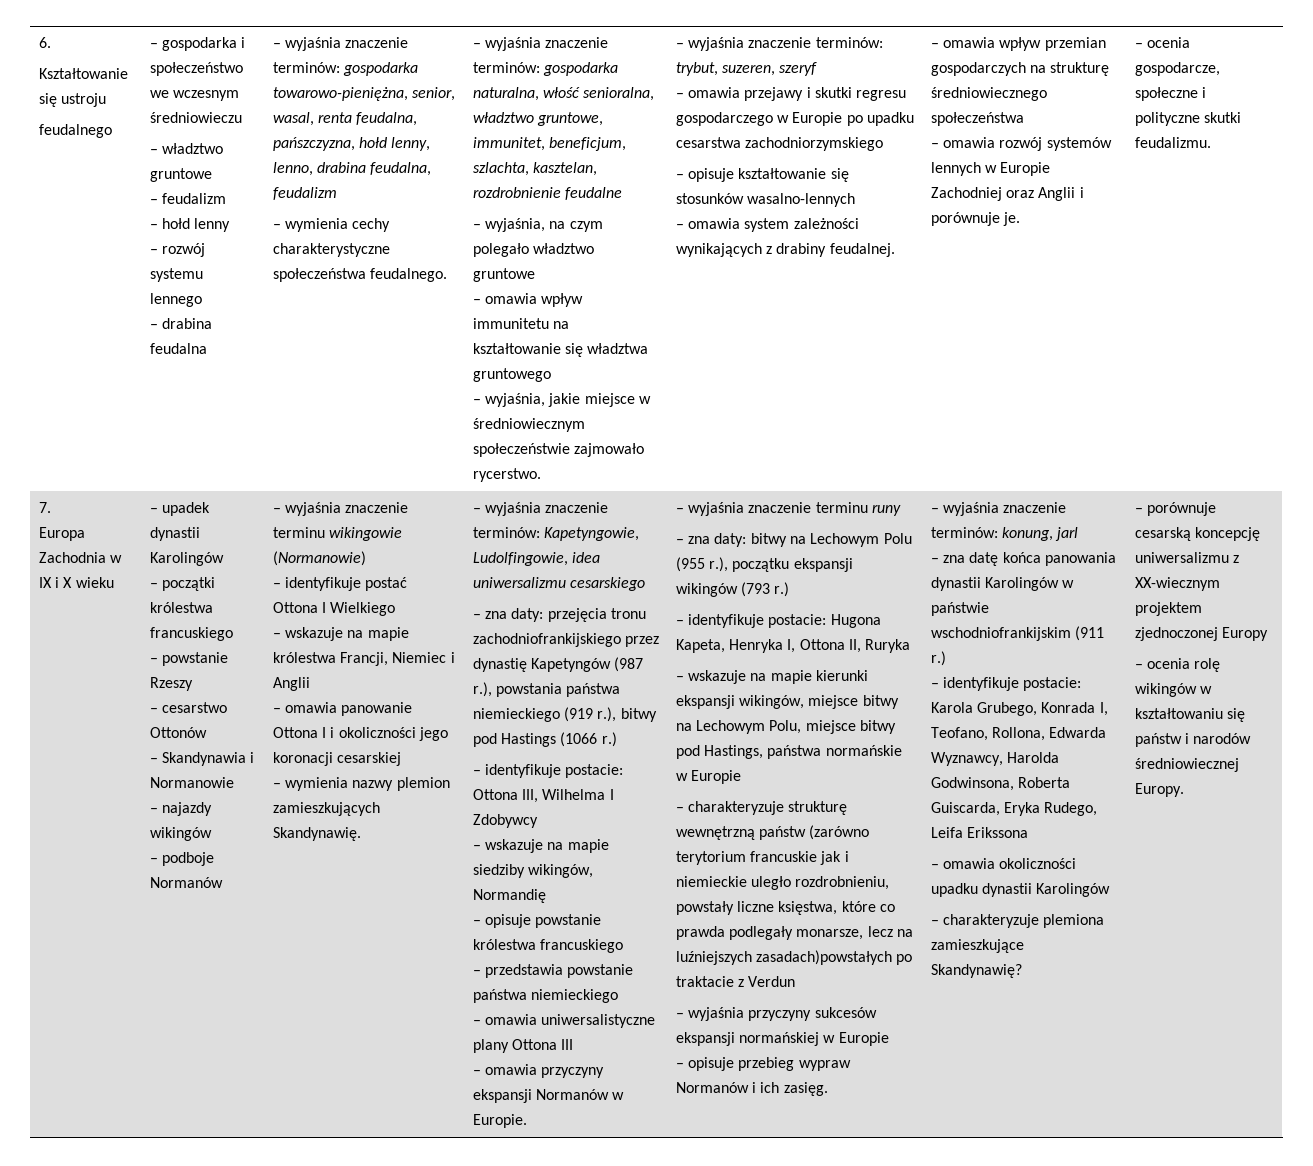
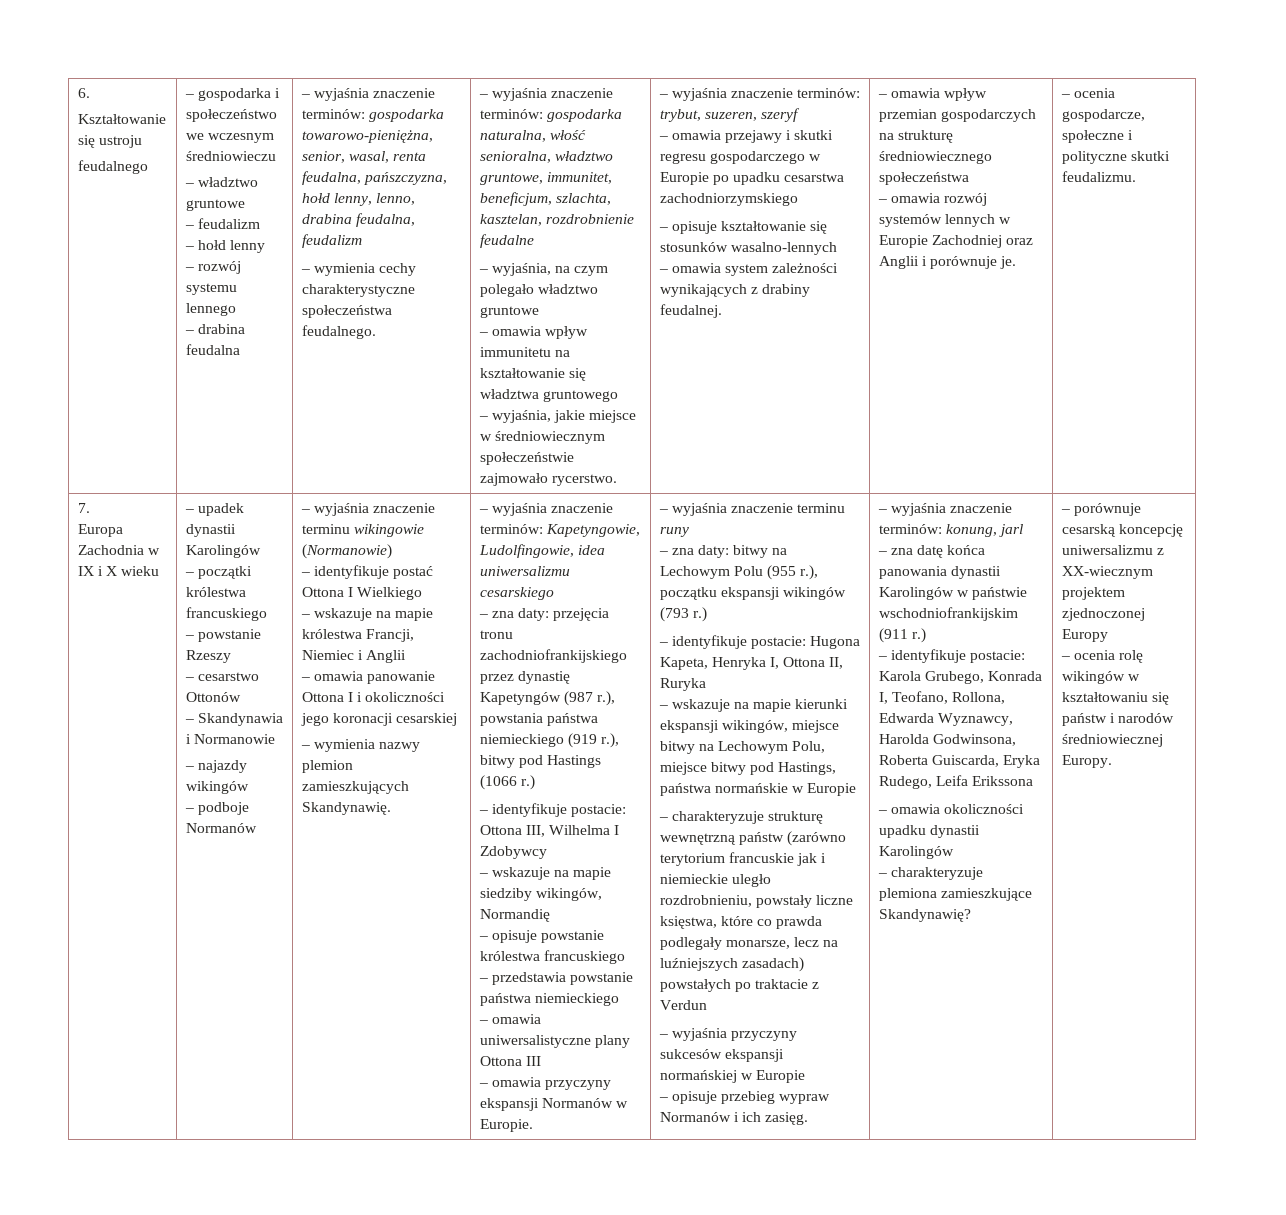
[756,950,893,965] zasadach)powstałych -> [741,957,804,972] [659,979,731,992] zasadach) powstałych

